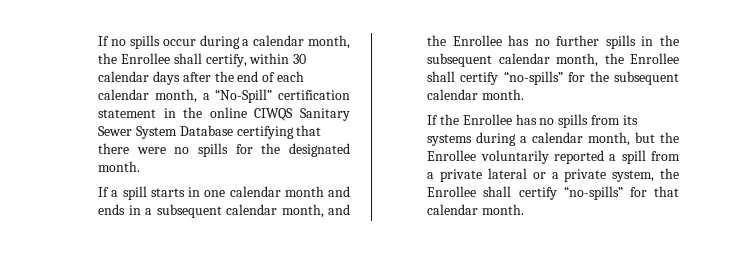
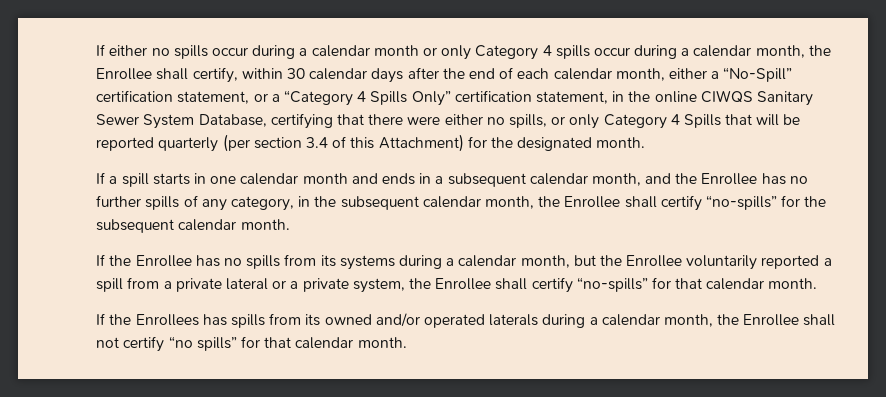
[98,36,110,46] If -> [96,44,148,56] If either
(305, 40) none -> [373,45,752,60] month or only Category 4 spills occur during a calendar
(197, 96) none -> [668,68,707,79] either
[98,109,157,118] statement -> [177,90,608,106] statement, or a “Category 4 Spills Only” certification statement,
[179,125,233,136] Database -> [198,114,267,127] Database,
[174,143,229,157] no spills -> [444,114,801,129] [96,134,464,152] either no spills, or only Category 4 Spills that will be reported quarterly (per section 3.4 of this Attachment)
(636, 42) none -> [183,195,295,211] of any category,
(524, 209) none -> [96,313,836,328] [96,336,407,352] // If the Enrollees has spills from its owned and/or operated laterals during a calendar month, the Enrollee shall not certify “no spills” for that calendar month.

